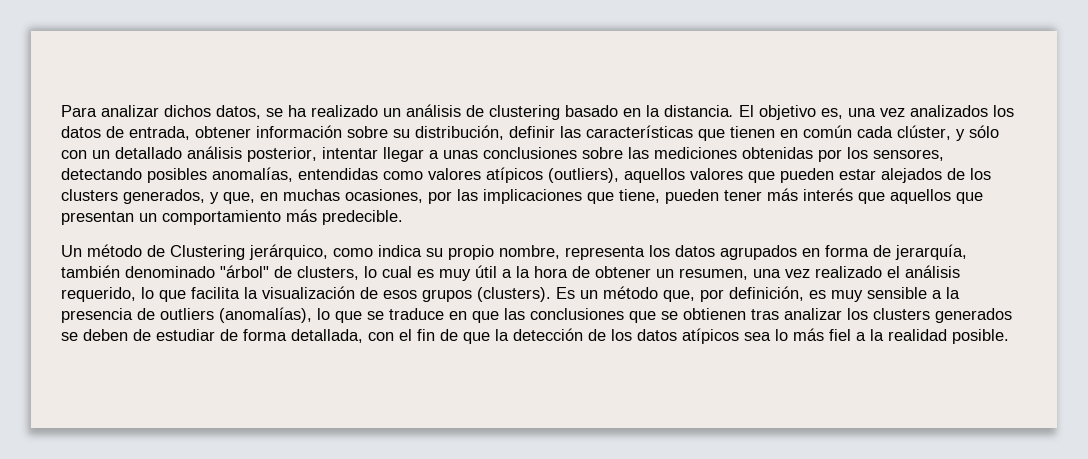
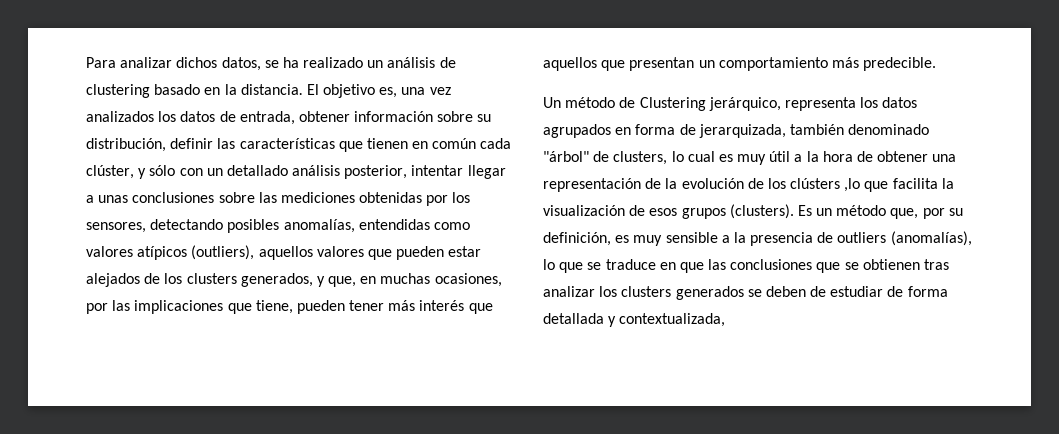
[333,245,560,260] como indica su propio nombre, -> (781, 104) none
[895,244,967,260] jerarquía, -> [698,124,786,138] jerarquizada,
[656,265,960,280] [61,287,154,302] un resumen, una vez realizado el análisis requerido, lo -> [932,154,957,162] [543,178,861,192] una representación de la evolución de los clústers ,lo
(724, 295) none -> [948,208,963,216] su
[291,328,1009,344] detallada, con el fin de que la detección de los datos atípicos sea lo más fiel a la realidad posible. -> [543,313,726,327] detallada y contextualizada,

